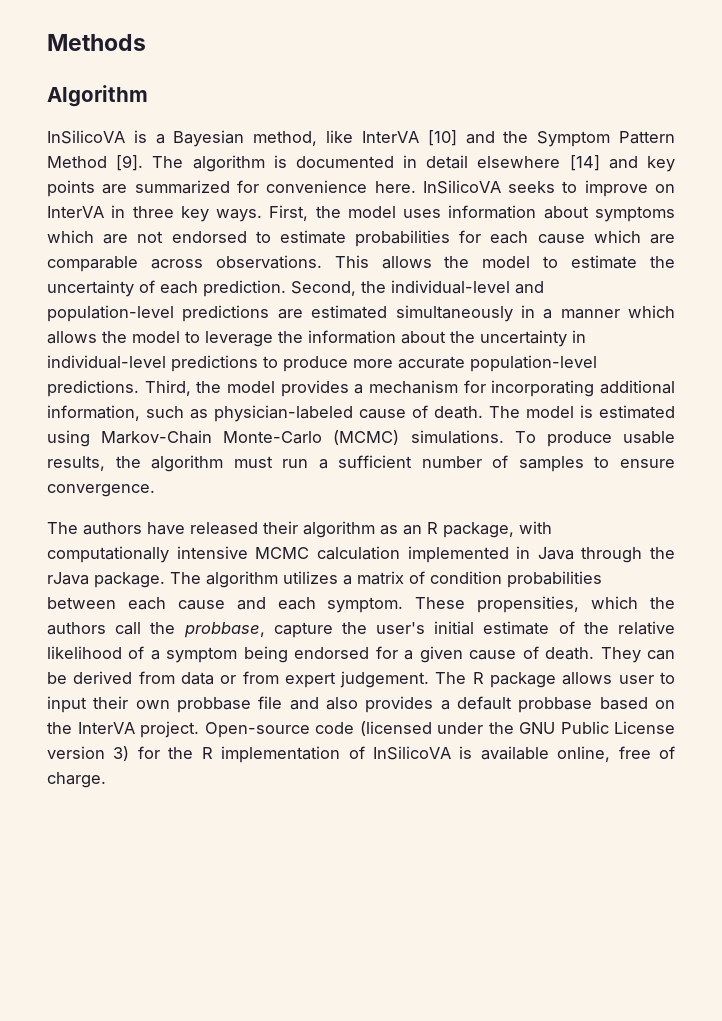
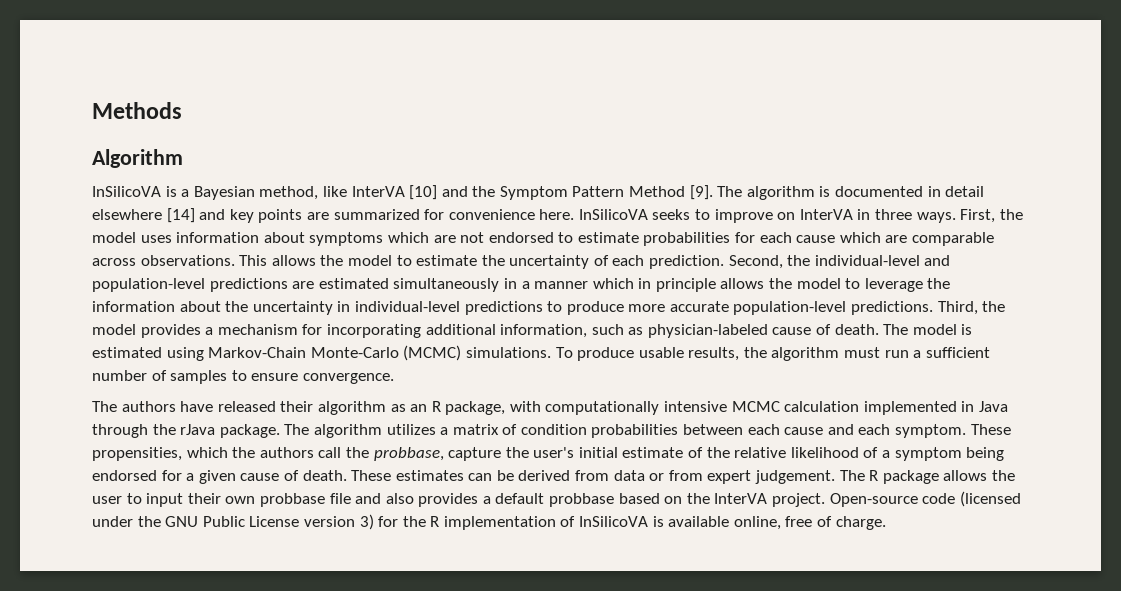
[180,206,209,222] key -> (913, 214) none
(675, 311) none -> [638,278,716,292] in principle
[600,647,641,663] They -> [351,470,464,481] These estimates
(613, 678) none -> [991,470,1015,481] the

